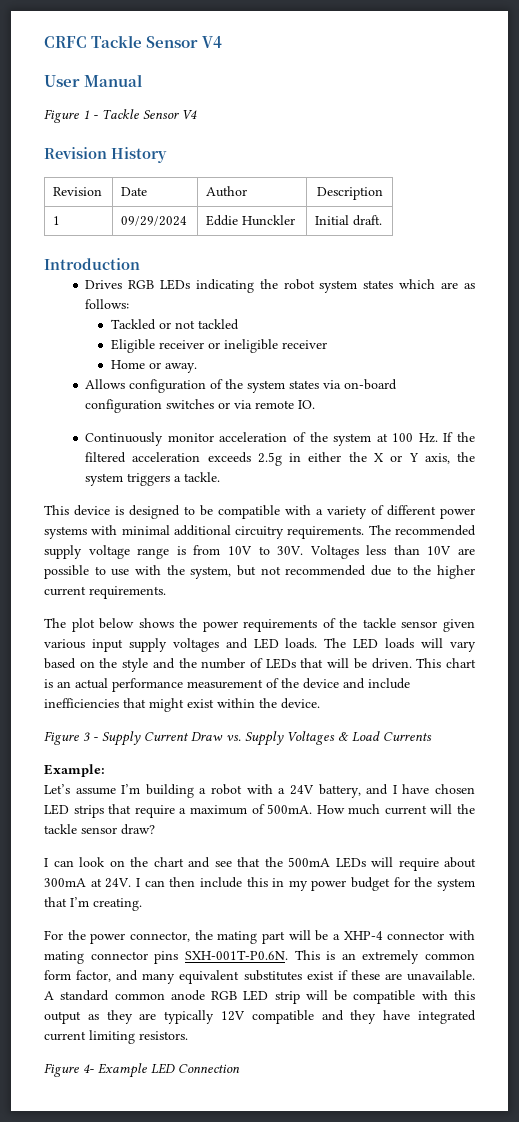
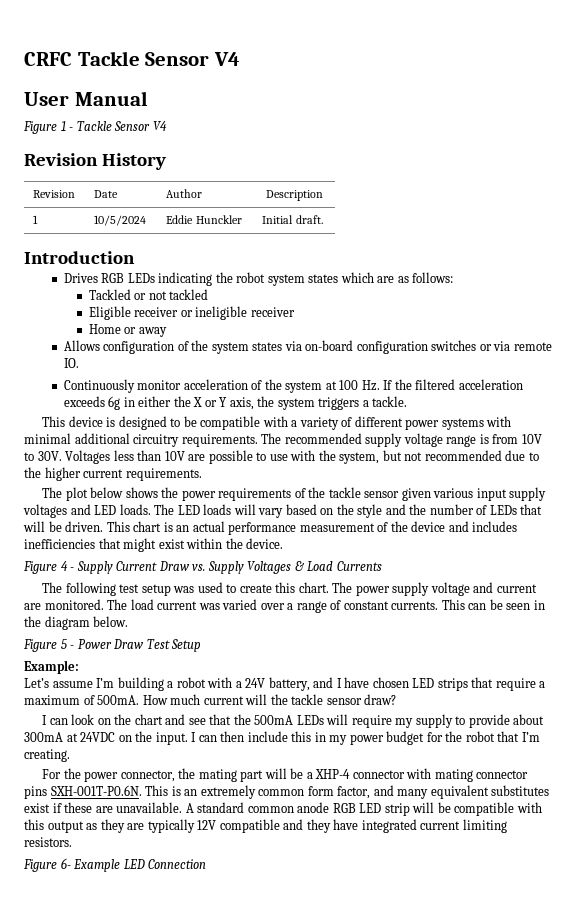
[121,216,188,226] 09/29/2024 -> [94,215,147,226] 10/5/2024
[165,363,198,373] away. -> [138,327,167,337] away
[257,452,282,466] 2.5g -> [108,396,121,410] 6g
[368,678,410,689] include -> [472,521,518,532] includes
[83,732,90,741] 3 -> [60,561,68,571] 4
(432, 736) none -> [42,582,537,596] [24,599,545,613] [24,616,129,630] [23,639,202,652] // The following test setup was used to create this chart. The power supply voltage and current are monitored. The load current was varied over a range of constant currents. This can be seen in the diagram below. // Figure 5 - Power Draw Test Setup
[444,857,476,868] [44,878,132,888] about 300mA at 24V. -> [395,714,545,728] [24,731,188,745] my supply to provide about 300mA at 24VDC on the input.
[437,878,476,891] system -> [465,731,495,742] robot
[83,1064,94,1073] 4- -> [60,858,71,869] 6-

